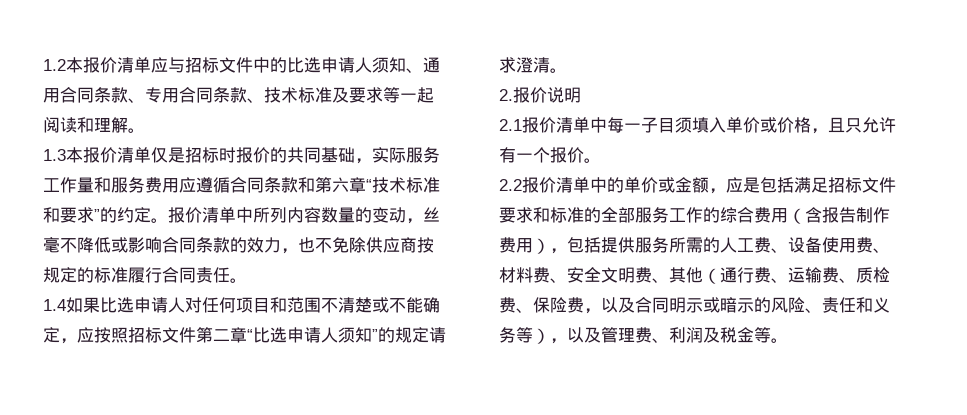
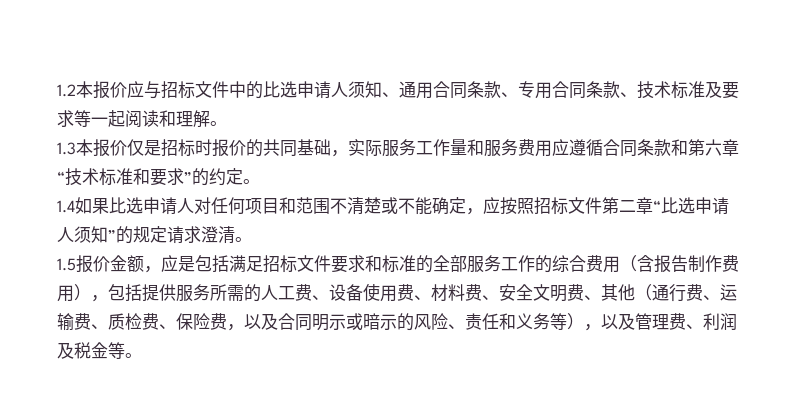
[117,57,151,73] 清单 -> (127, 90) none
[117,147,151,163] 清单 -> (127, 148) none
[168,207,440,224] [43,236,434,254] [43,267,247,283] 报价清单中所列内容数量的变动，丝毫不降低或影响合同条款的效力，也不免除供应商按规定的标准履行合同责任。 -> (260, 181) none
[499,87,581,103] [499,117,896,134] [499,147,601,163] [499,177,675,193] 2.报价说明 // 2.1报价清单中每一子目须填入单价或价格，且只允许有一个报价。 // 2.2报价清单中的单价或 -> [57,255,110,273] 1.5报价

